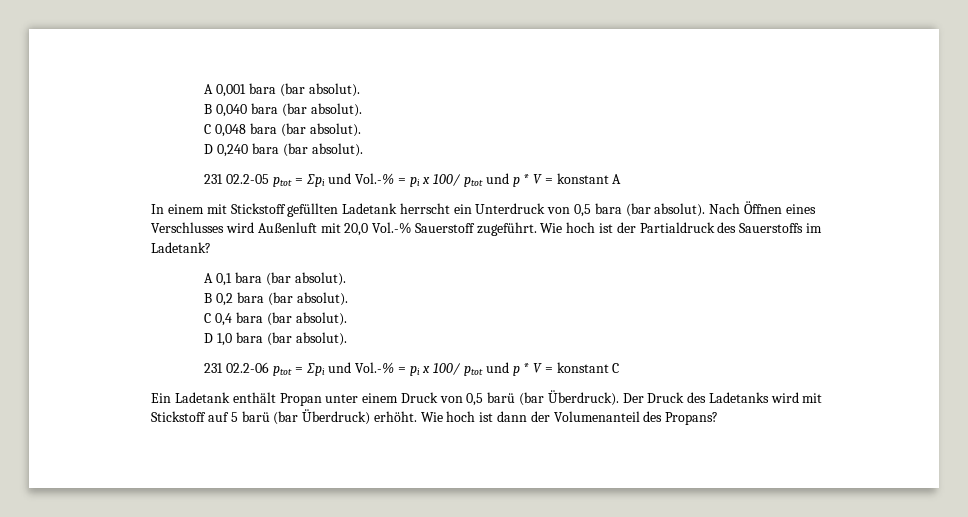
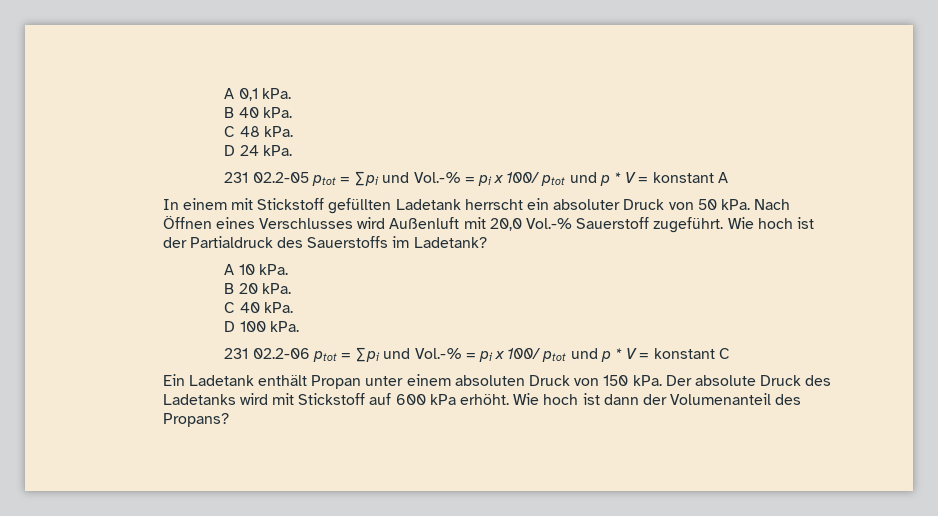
[204,83,360,97] [204,103,362,117] [204,123,361,137] [204,143,363,157] A 0,001 bara (bar absolut). // B 0,040 bara (bar absolut). // C 0,048 bara (bar absolut). // D 0,240 bara (bar absolut). -> [224,88,291,101] [224,107,292,118] [224,126,293,137] [224,145,292,156] A 0,1 kPa. // B 40 kPa. // C 48 kPa. // D 24 kPa.
[475,203,706,217] Unterdruck von 0,5 bara (bar absolut). -> [553,199,750,210] absoluter Druck von 50 kPa.
[216,272,346,286] [204,292,348,306] [204,312,347,326] [204,332,347,346] 0,1 bara (bar absolut). // B 0,2 bara (bar absolut). // C 0,4 bara (bar absolut). // D 1,0 bara (bar absolut). -> [238,264,288,275] [224,283,291,294] [224,302,293,313] [224,321,299,332] 10 kPa. // B 20 kPa. // C 40 kPa. // D 100 kPa.
[400,390,644,406] Druck von 0,5 barü (bar Überdruck). Der -> [454,375,756,386] absoluten Druck von 150 kPa. Der absolute
[230,409,371,425] 5 barü (bar Überdruck) -> [395,394,456,405] 600 kPa

